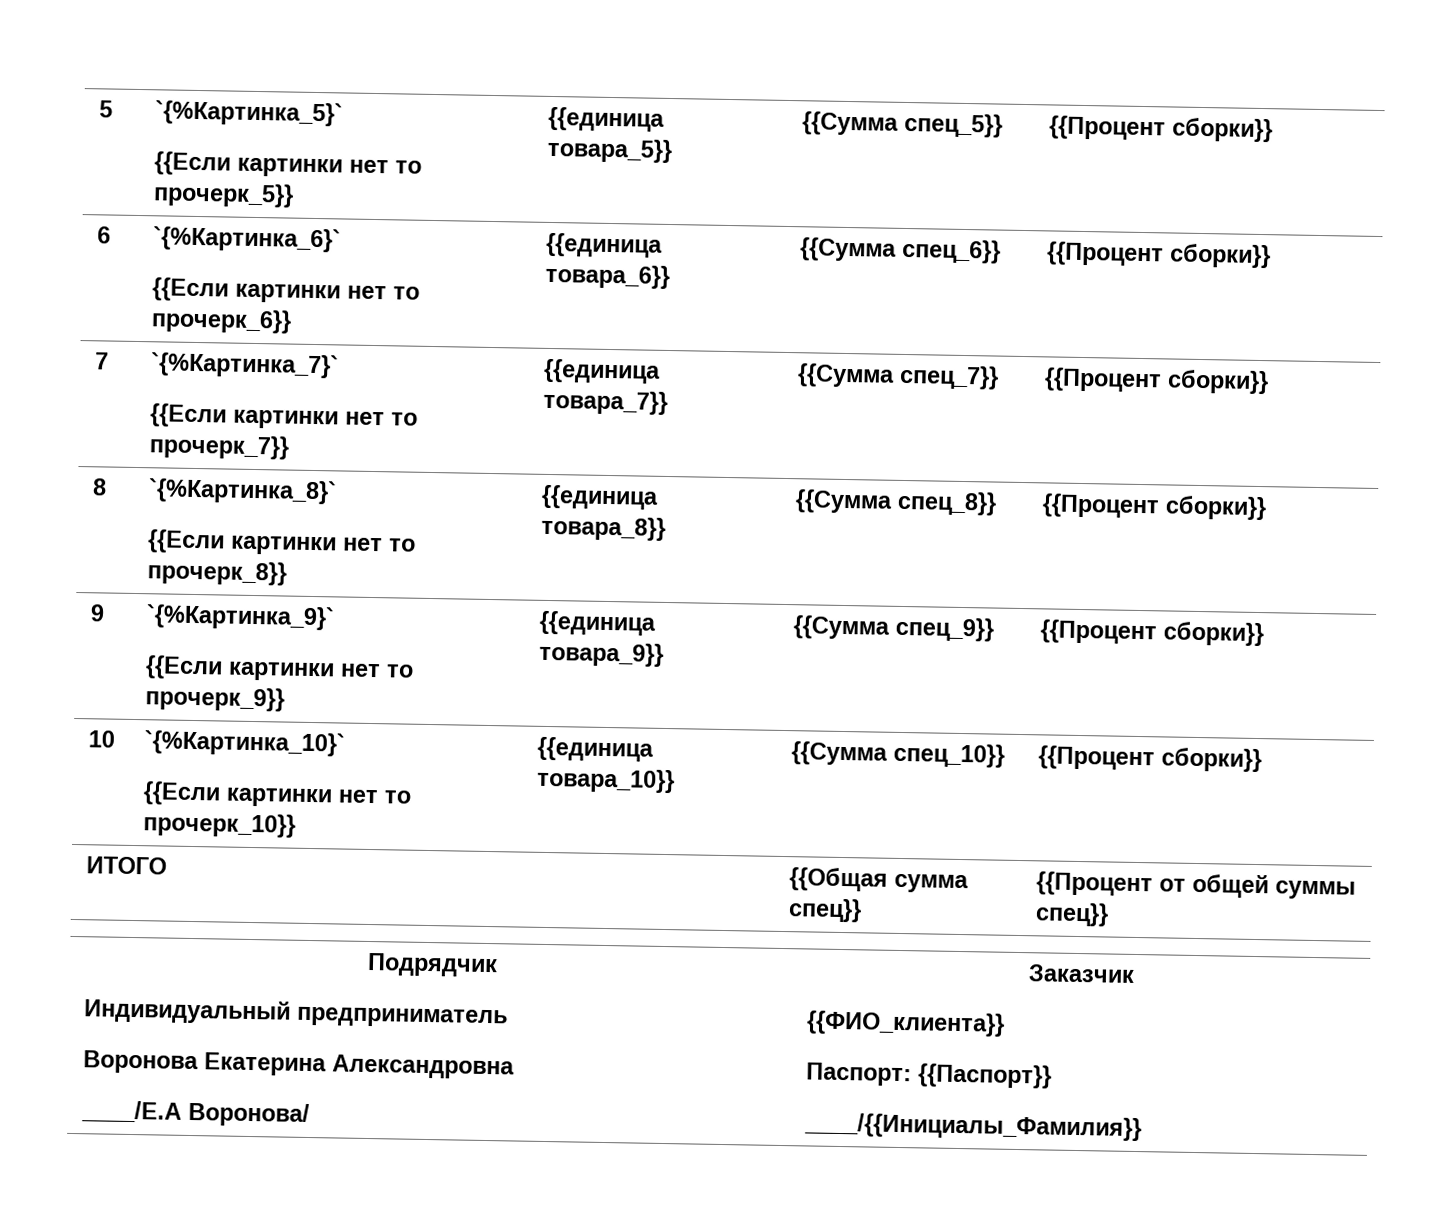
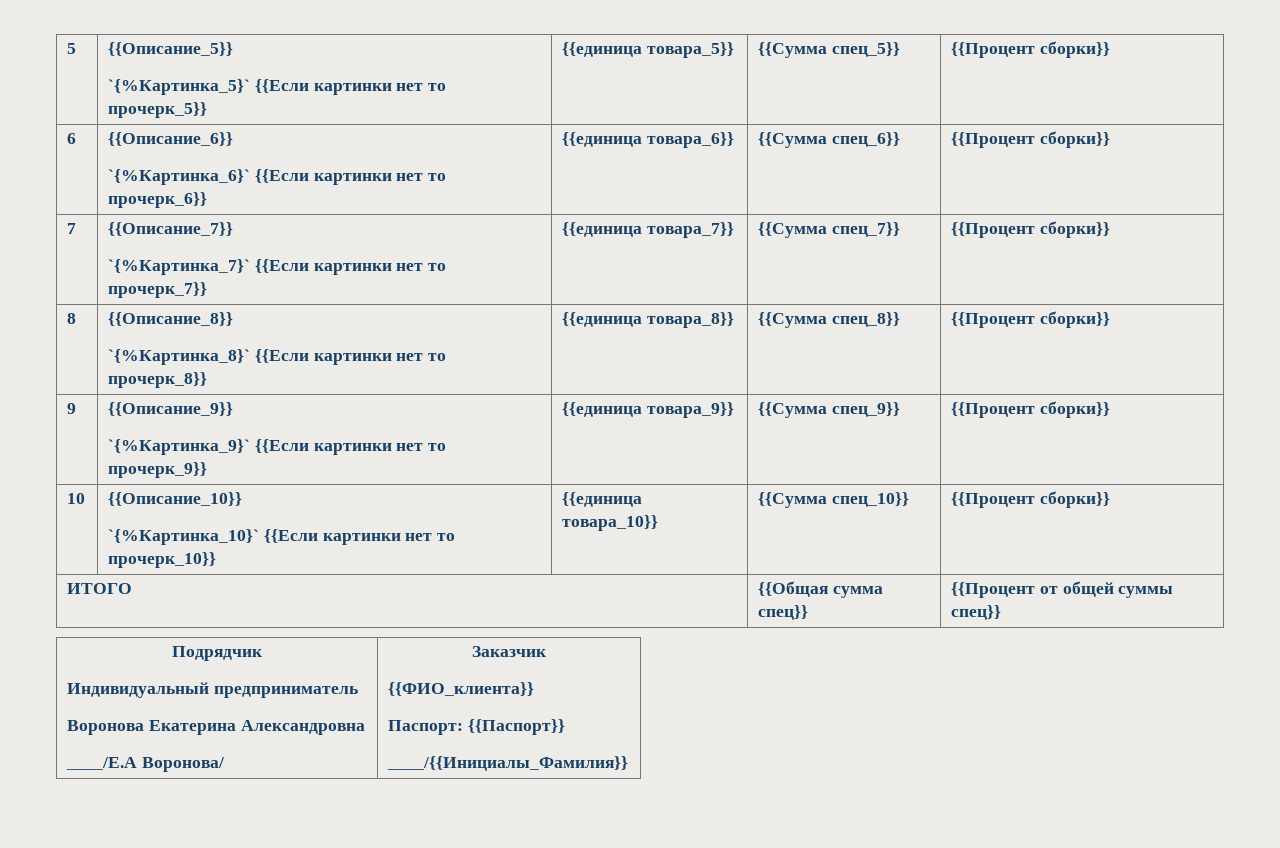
(113, 109) none -> [108,42,234,56] {{Описание_5}} //
(343, 113) // -> (251, 87) none
(111, 235) none -> [108,132,234,146] {{Описание_6}} //
(341, 239) // -> (251, 177) none
(109, 361) none -> [108,222,234,236] {{Описание_7}} //
(339, 365) // -> (251, 267) none
(107, 487) none -> [108,312,234,326] {{Описание_8}} //
(337, 491) // -> (251, 357) none
(105, 613) none -> [108,402,234,416] {{Описание_9}} //
(335, 617) // -> (251, 447) none
(115, 739) none -> [108,492,243,506] {{Описание_10}} //
(345, 743) // -> (260, 537) none

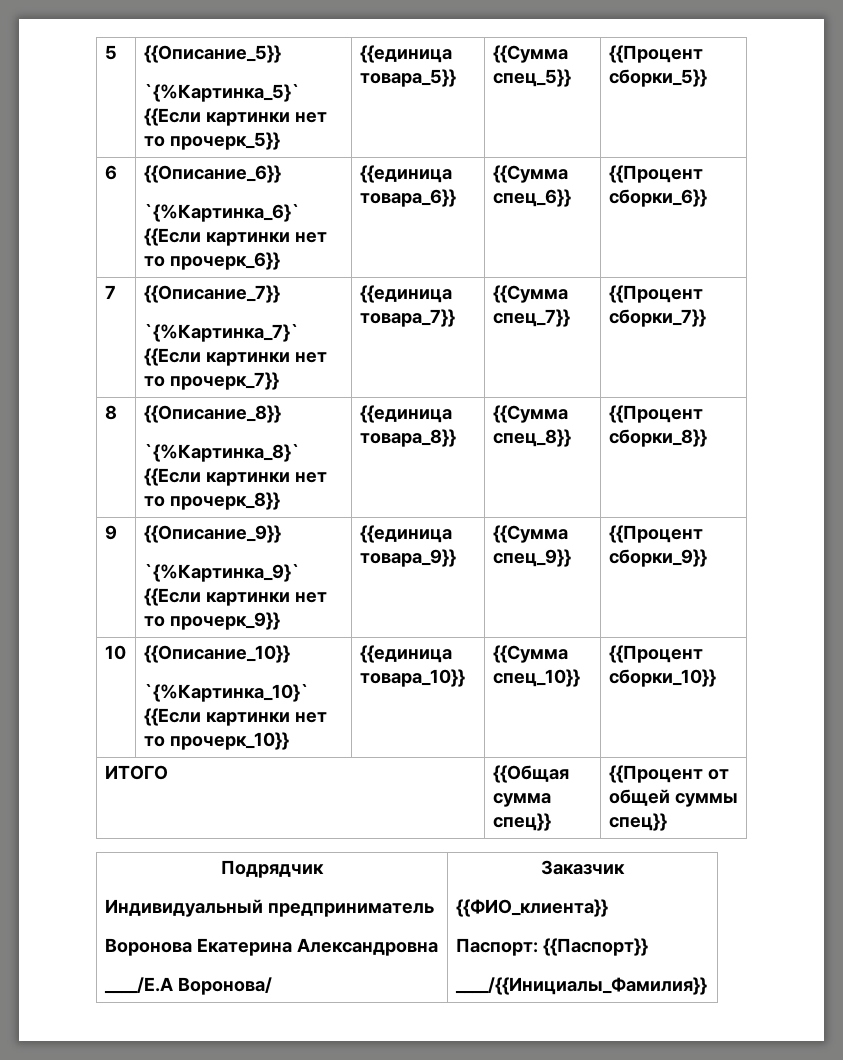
[1039,41,1110,58] сборки}} -> [608,69,707,87] сборки_5}}
[1039,131,1110,148] сборки}} -> [608,189,707,207] сборки_6}}
[1039,221,1110,238] сборки}} -> [608,309,706,327] сборки_7}}
[1039,311,1110,328] сборки}} -> [608,429,707,447] сборки_8}}
[1039,401,1110,418] сборки}} -> [608,549,707,567] сборки_9}}
[1039,491,1110,508] сборки}} -> [608,669,716,687] сборки_10}}

